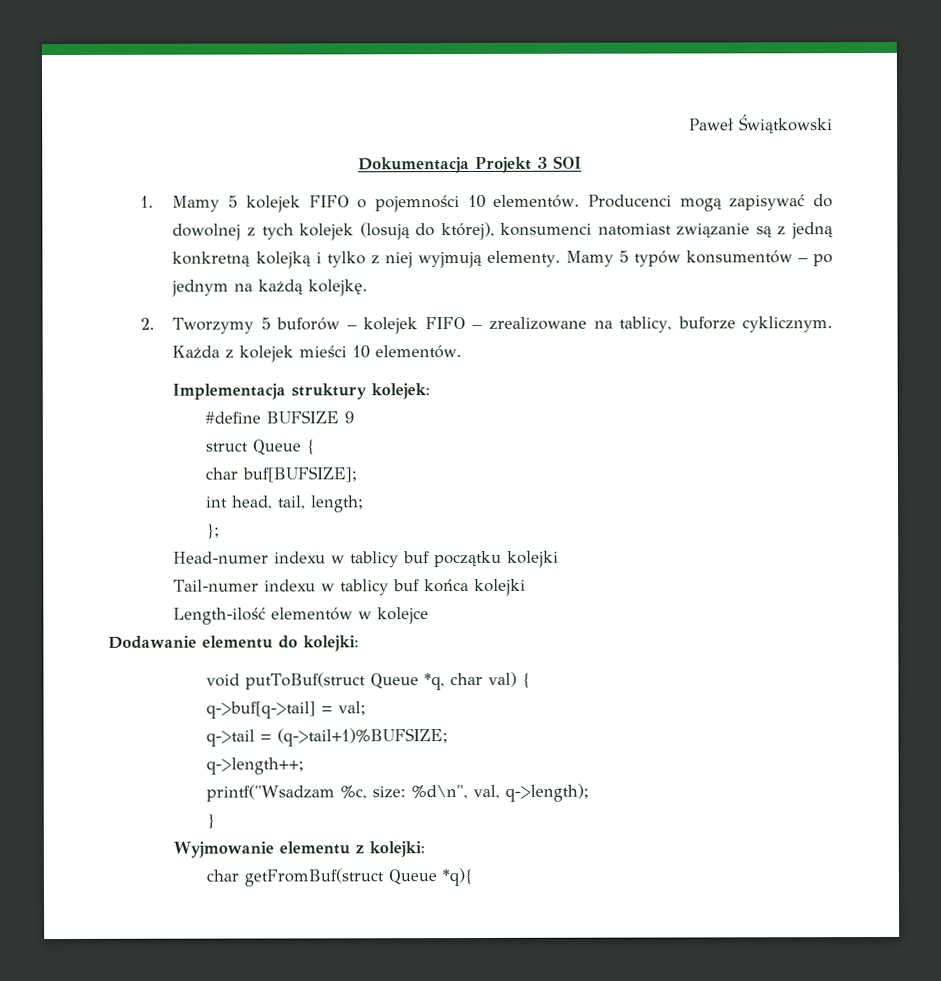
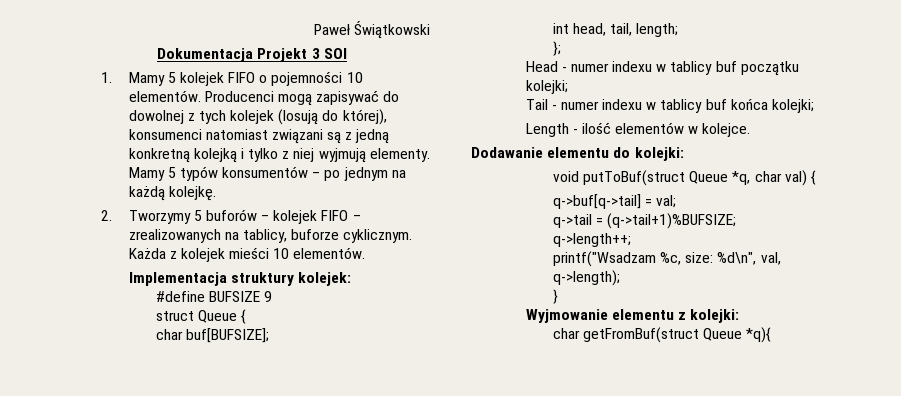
[676,223,751,238] związanie -> [271,129,323,144] związani
[488,316,587,330] zrealizowane -> [128,229,221,243] zrealizowanych
[173,551,270,564] Head-numer -> [525,61,609,72] Head - numer
[507,550,560,568] [173,579,260,592] kolejki // Tail-numer -> [525,80,568,94] [525,99,599,110] kolejki; // Tail - numer
[474,578,527,596] [173,607,267,625] kolejki // Length-ilość -> [772,99,815,113] [525,122,611,137] kolejki; // Length - ilość
[377,607,430,625] kolejce -> [702,123,751,137] kolejce.

